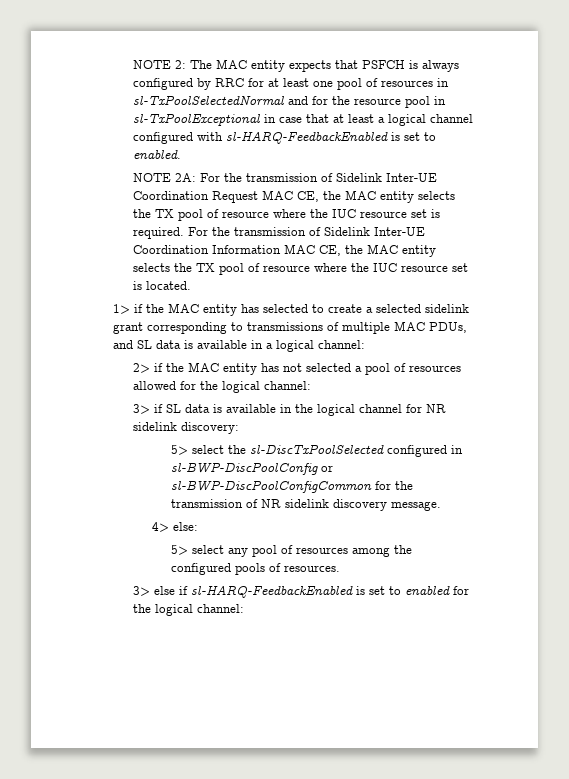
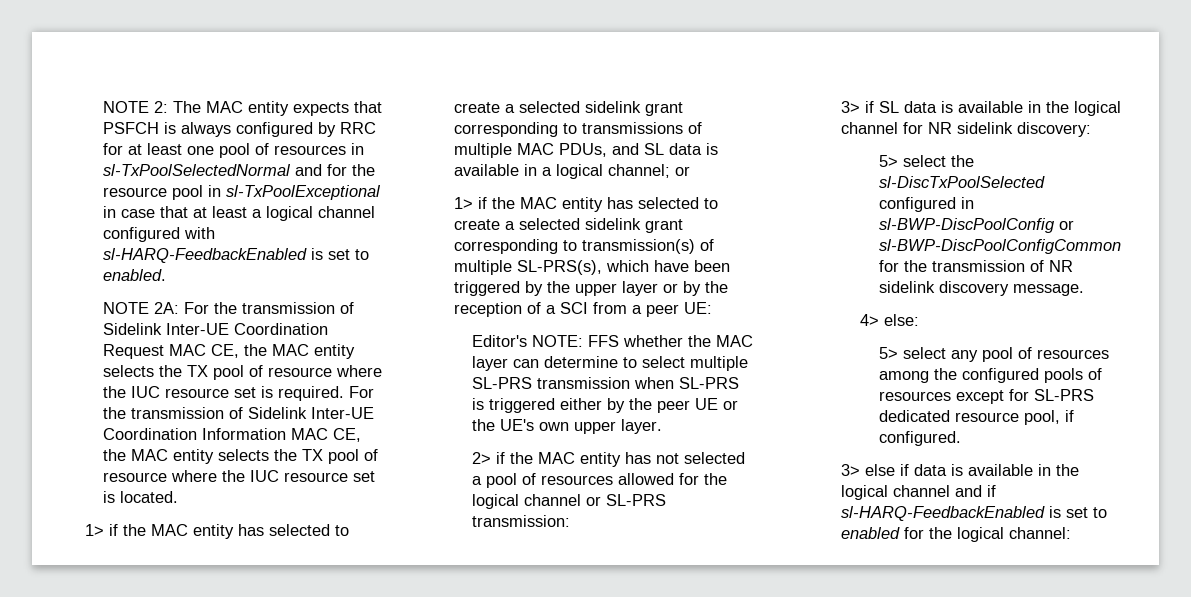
[318,340,366,349] channel: -> [607,164,690,178] [453,197,718,212] [453,218,683,233] [453,239,714,254] [453,260,730,275] [453,281,728,296] [453,302,712,317] [472,335,754,347] [472,356,749,371] [472,377,740,389] [472,398,739,413] [472,419,663,434] channel; or // 1> if the MAC entity has selected to create a selected sidelink grant corresponding to transmission(s) of multiple SL-PRS(s), which have been triggered by the upper layer or by the reception of a SCI from a peer UE: // Editor's NOTE: FFS whether the MAC layer can determine to select multiple SL-PRS transmission when SL-PRS is triggered either by the peer UE or the UE's own upper layer.
[263,381,311,390] channel: -> [524,494,667,506] [472,515,571,527] channel or SL-PRS transmission:
[284,565,341,572] [132,586,175,596] resources. // 3> else -> [878,389,1094,404] [878,410,1074,425] [878,431,961,446] [841,464,1080,476] [841,485,983,500] resources except for SL-PRS dedicated resource pool, if configured. // 3> else if data is available in the logical channel and

